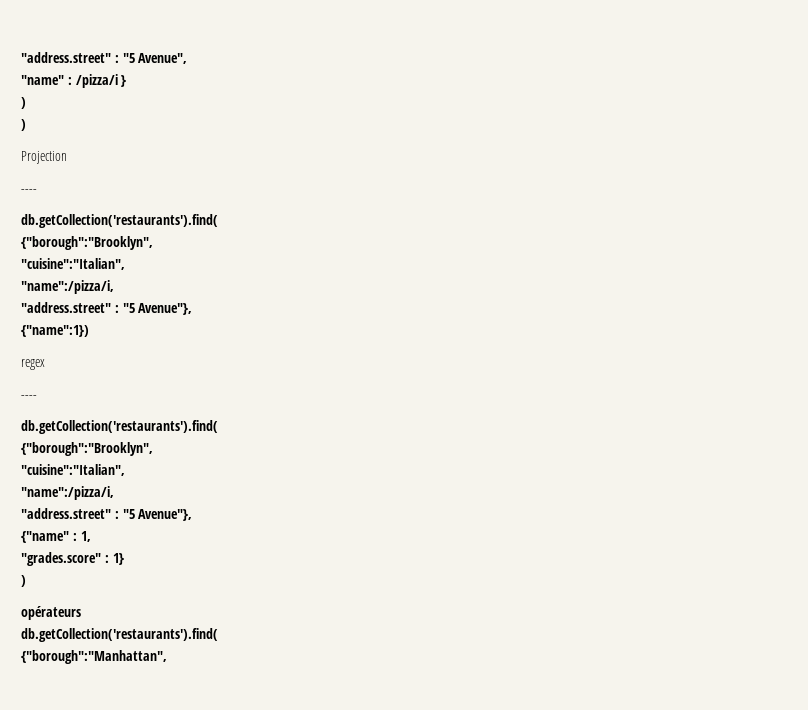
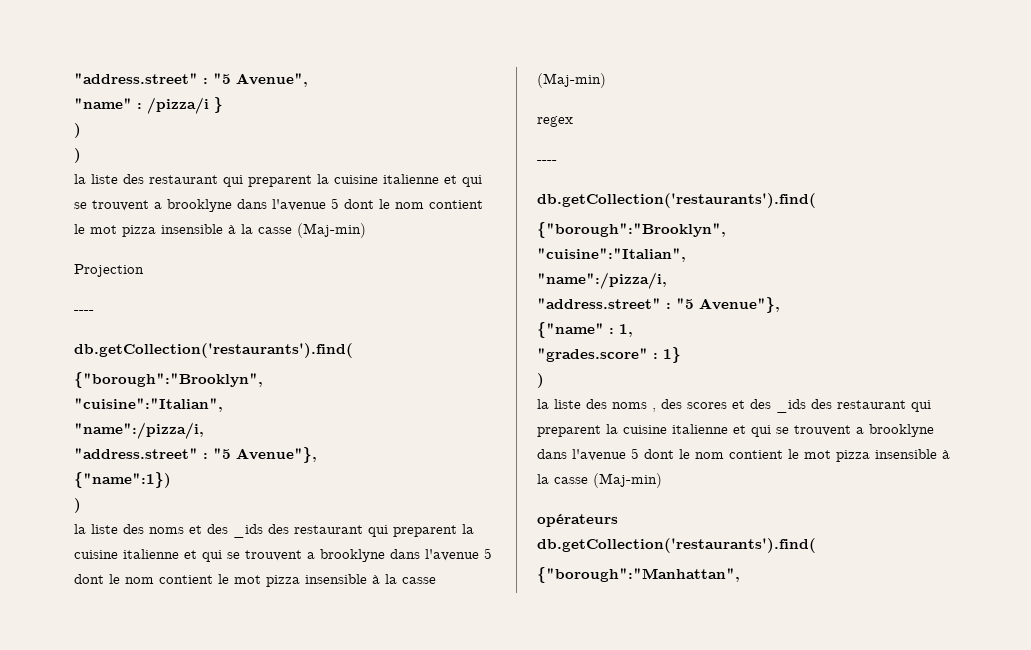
(26, 125) none -> [74,174,482,187] [74,198,483,212] [74,223,366,238] // la liste des restaurant qui preparent la cuisine italienne et qui se trouvent a brooklyne dans l'avenue 5 dont le nom contient le mot pizza insensible à la casse (Maj-min)
(89, 331) none -> [74,498,81,513] [74,524,474,538] [74,548,492,562] [74,574,436,587] [537,73,606,88] // ) // la liste des noms et des _ids des restaurant qui preparent la cuisine italienne et qui se trouvent a brooklyne dans l'avenue 5 dont le nom contient le mot pizza insensible à la casse (Maj-min)
(26, 581) none -> [537,399,931,413] [537,424,934,437] [537,448,950,462] [537,473,662,488] // la liste des noms , des scores et des _ids des restaurant qui preparent la cuisine italienne et qui se trouvent a brooklyne dans l'avenue 5 dont le nom contient le mot pizza insensible à la casse (Maj-min)

